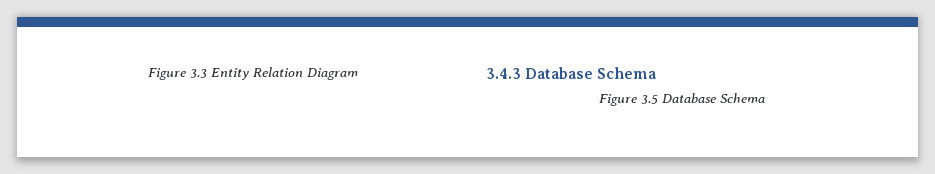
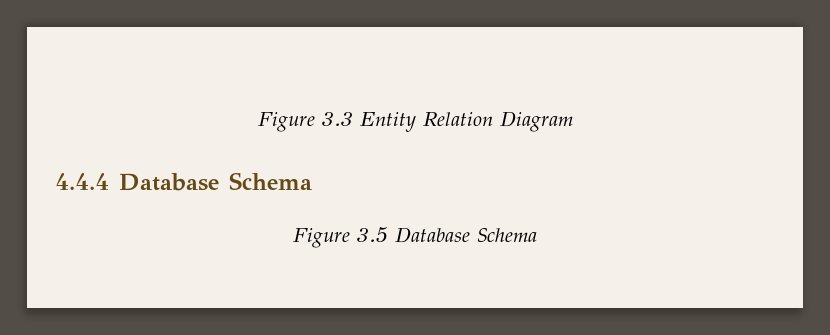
[486,68,521,79] 3.4.3 -> [55,173,109,190] 4.4.4

